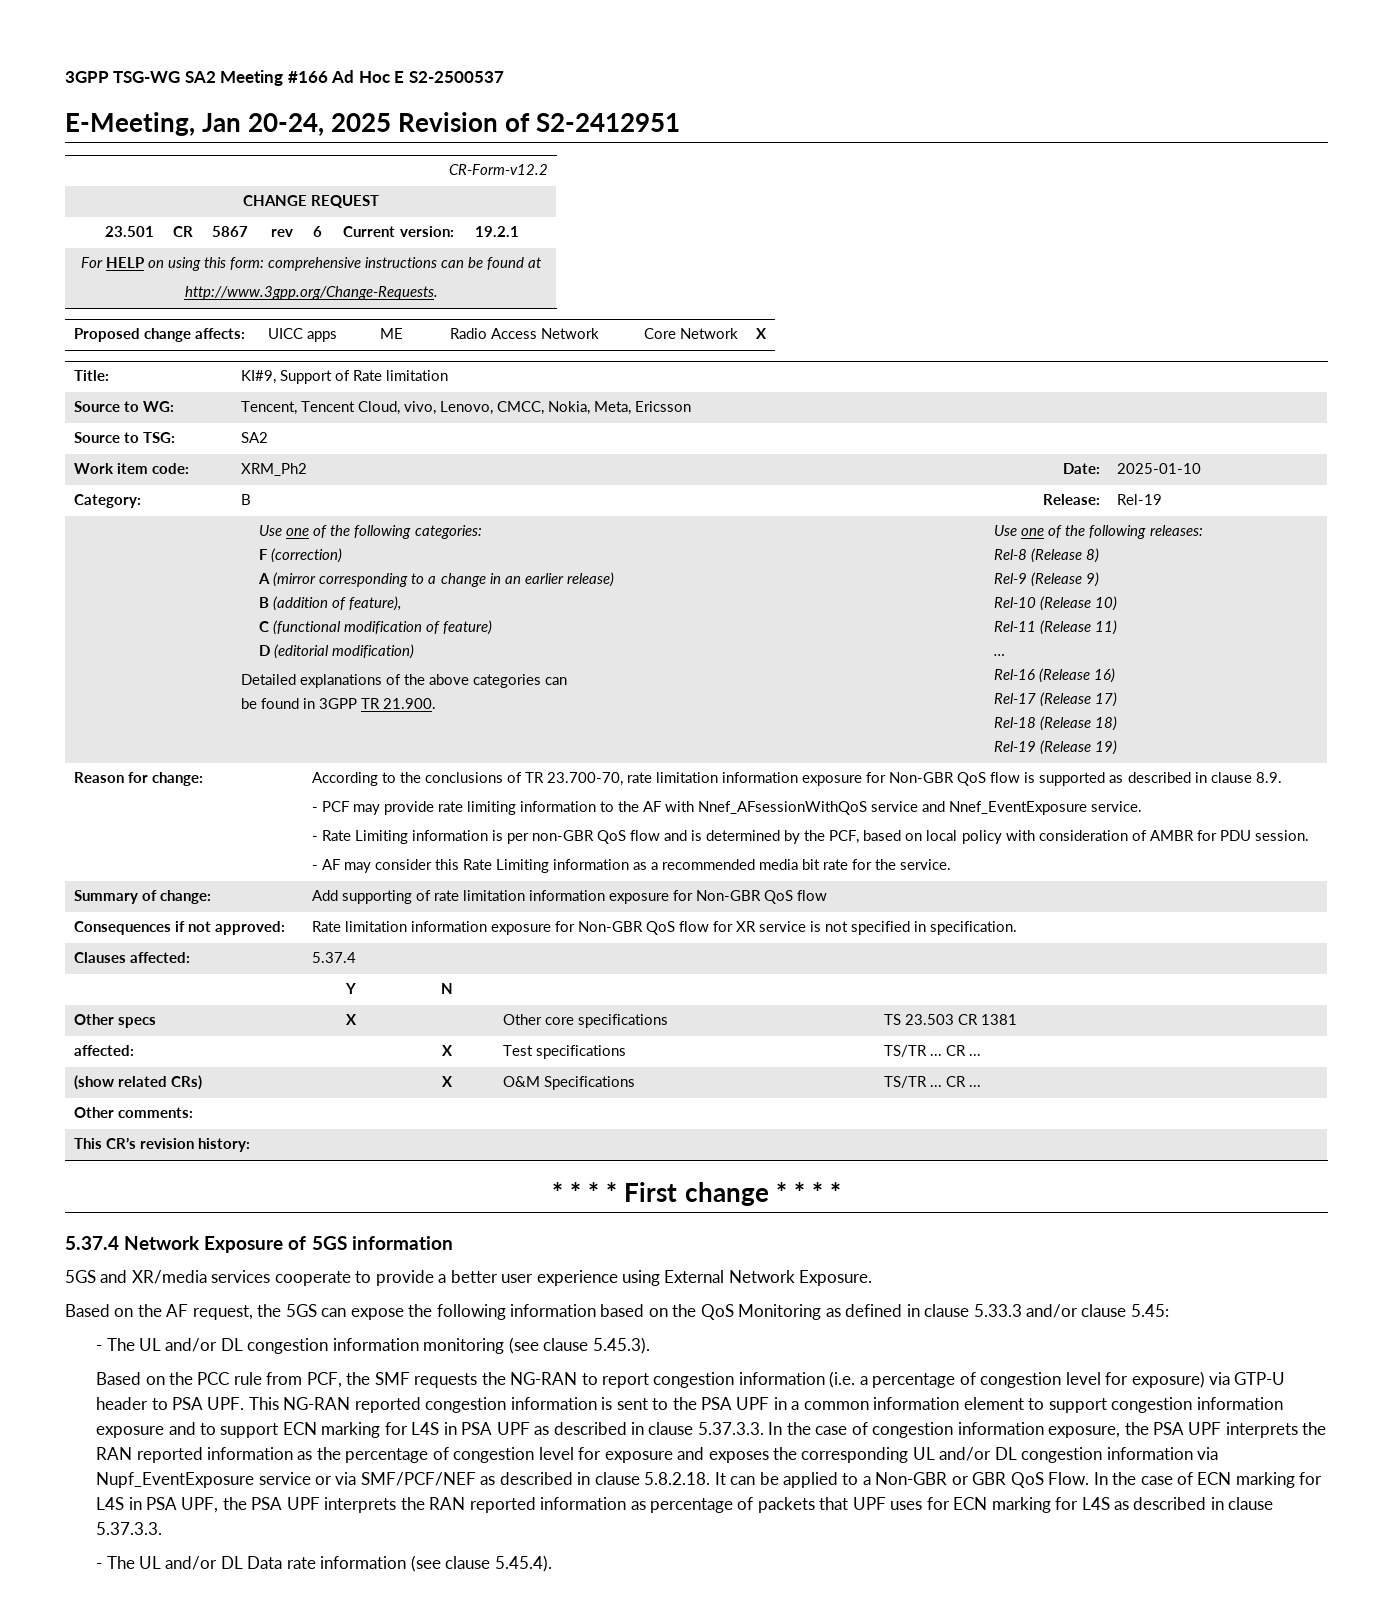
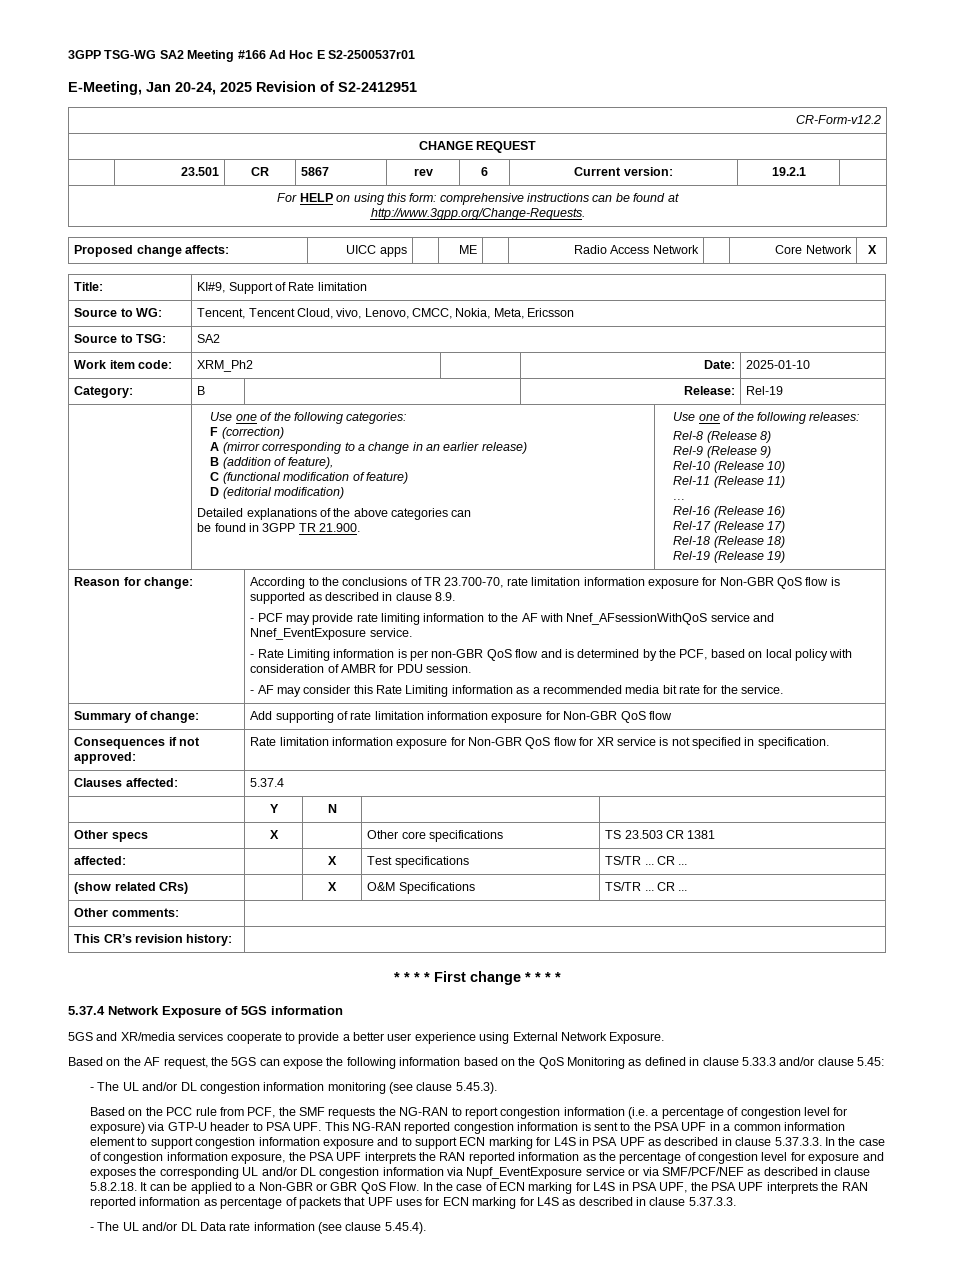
[408,71,504,83] S2-2500537 -> [328,50,415,59] S2-2500537r01

